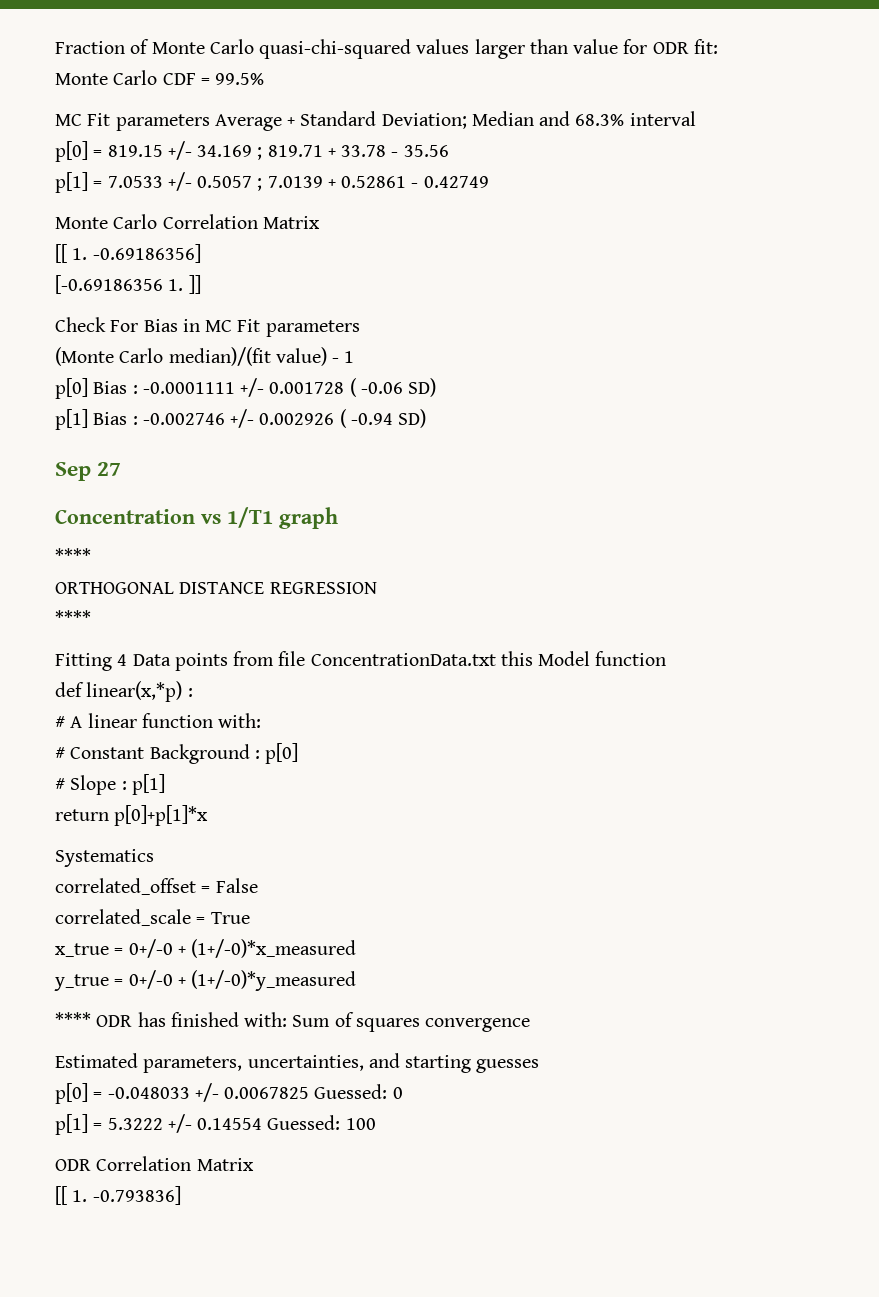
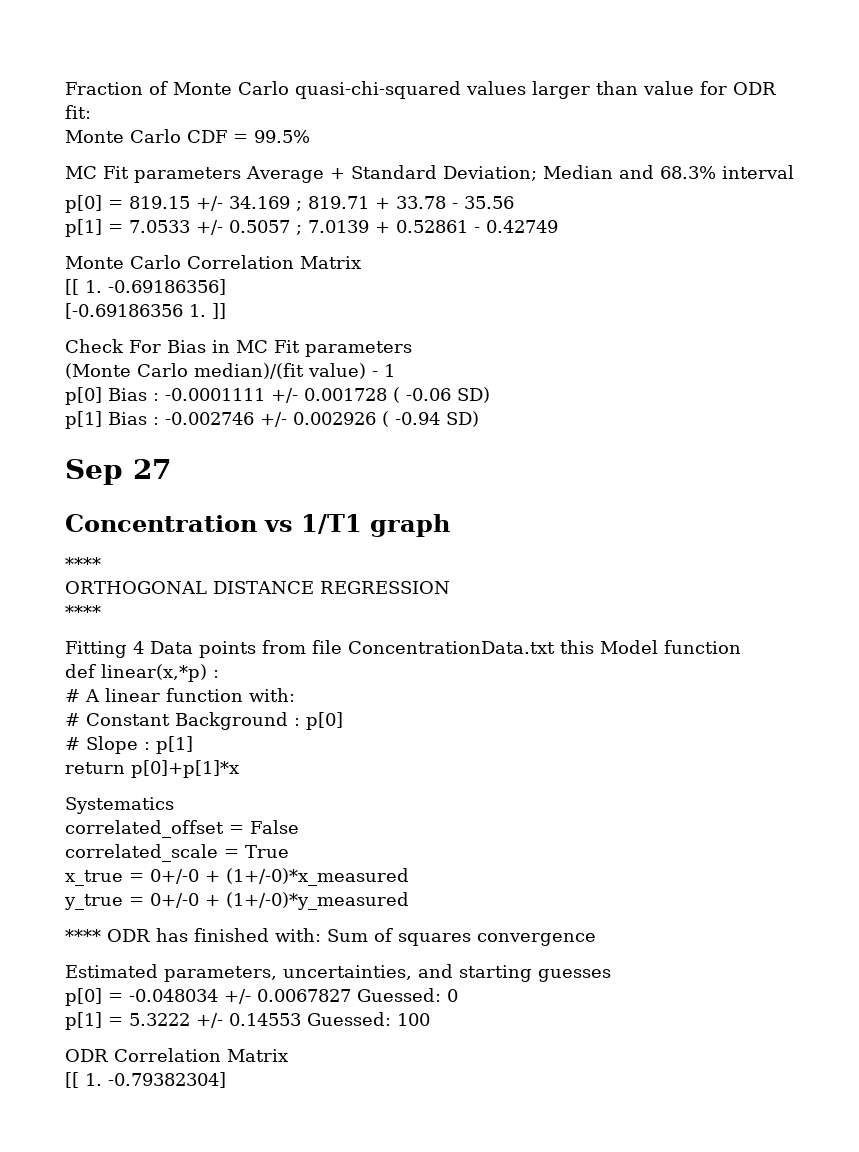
[107,1083,310,1102] -0.048033 +/- 0.0067825 -> [129,989,351,1004] -0.048034 +/- 0.0067827
[197,1118,263,1130] 0.14554 -> [229,1013,301,1026] 0.14553
[92,1186,181,1205] -0.793836] -> [108,1072,226,1088] -0.79382304]

